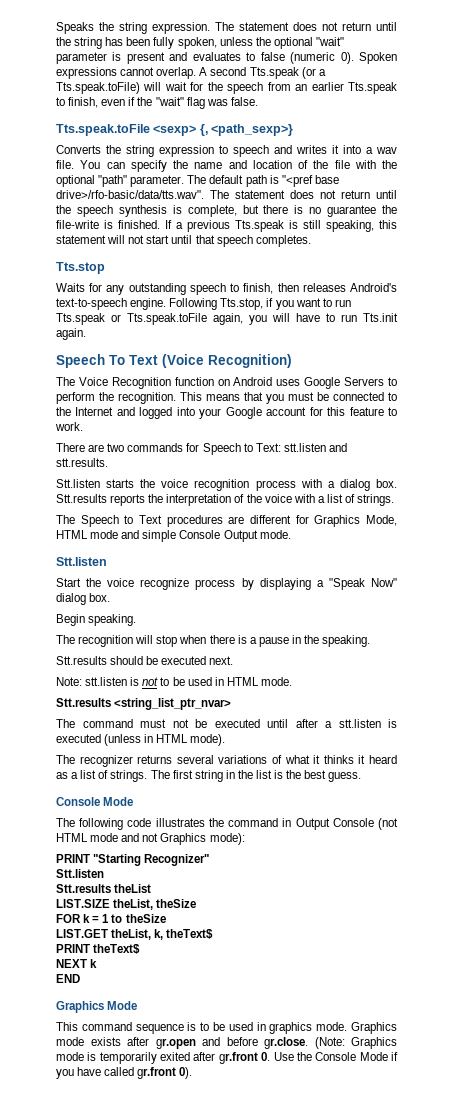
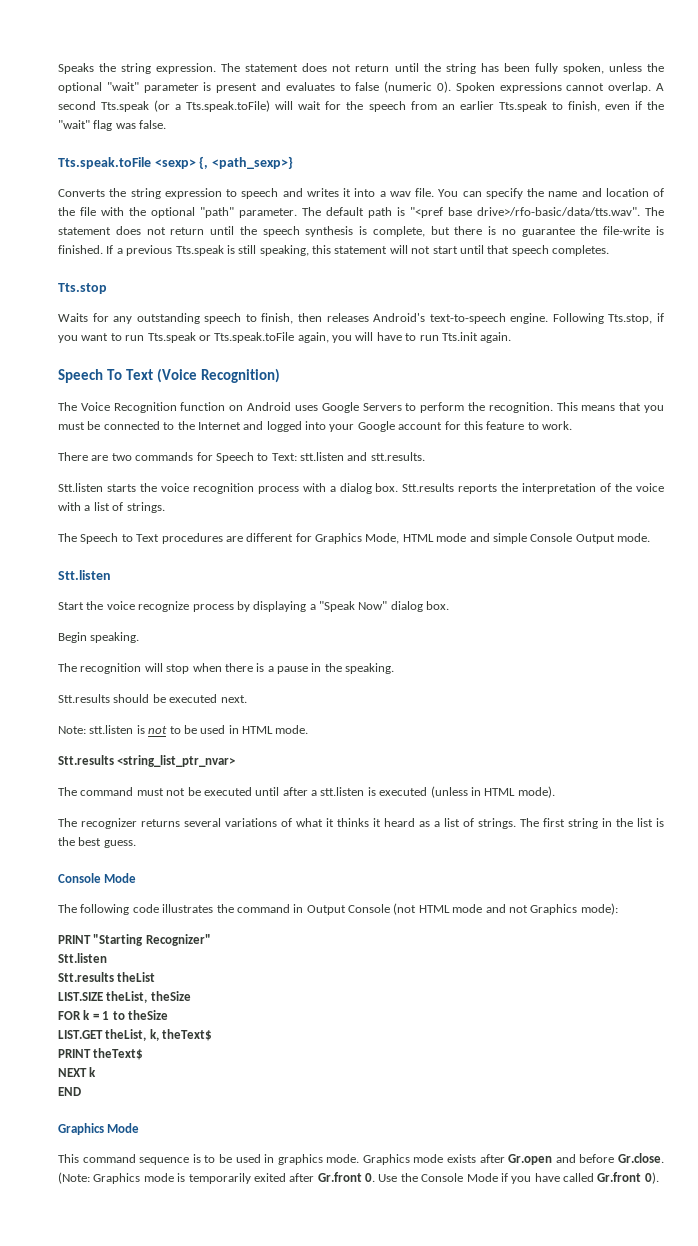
[155,1038,196,1049] gr.open -> [508,1154,553,1165] Gr.open
[264,1037,308,1049] gr.close. -> [618,1153,664,1163] Gr.close.
[218,1052,258,1064] gr.front -> [317,1172,362,1182] Gr.front
[137,1067,177,1079] gr.front -> [597,1172,642,1182] Gr.front

